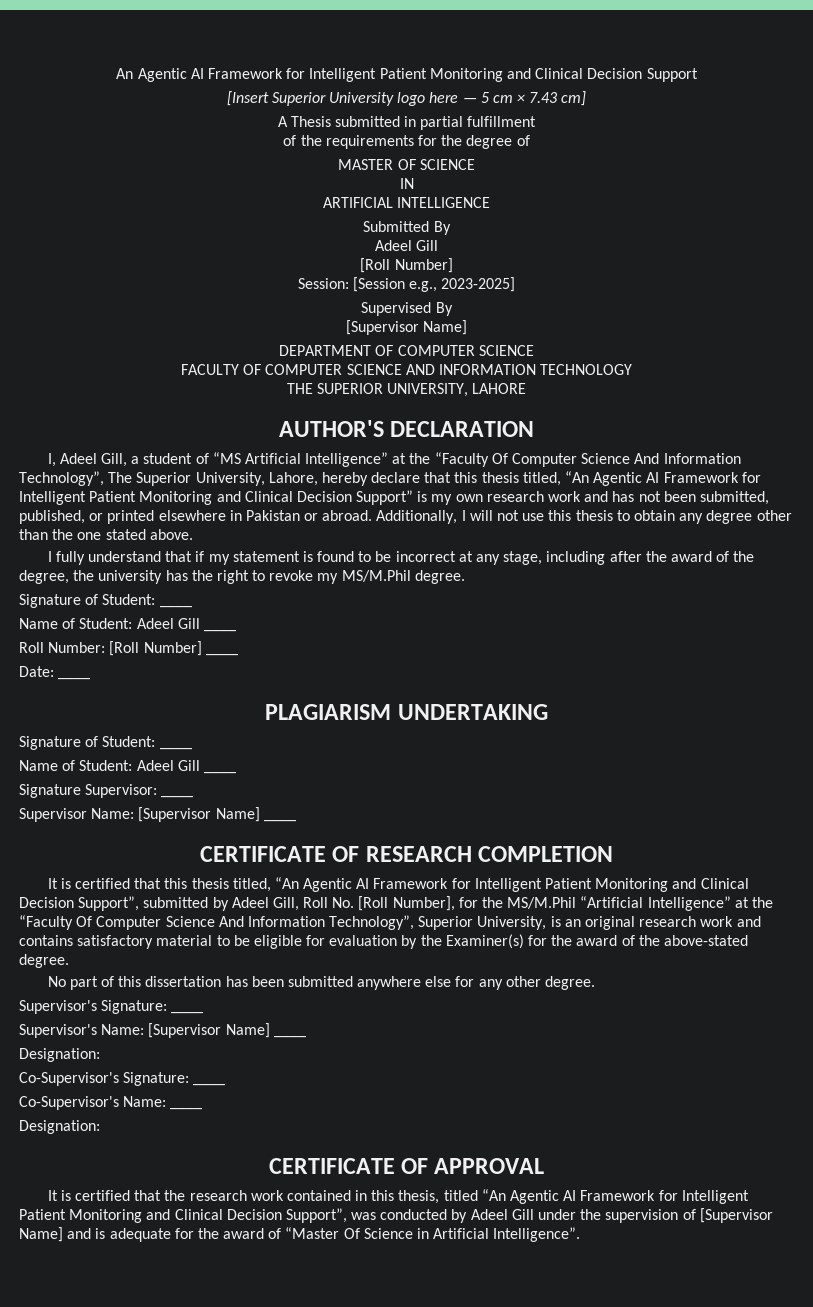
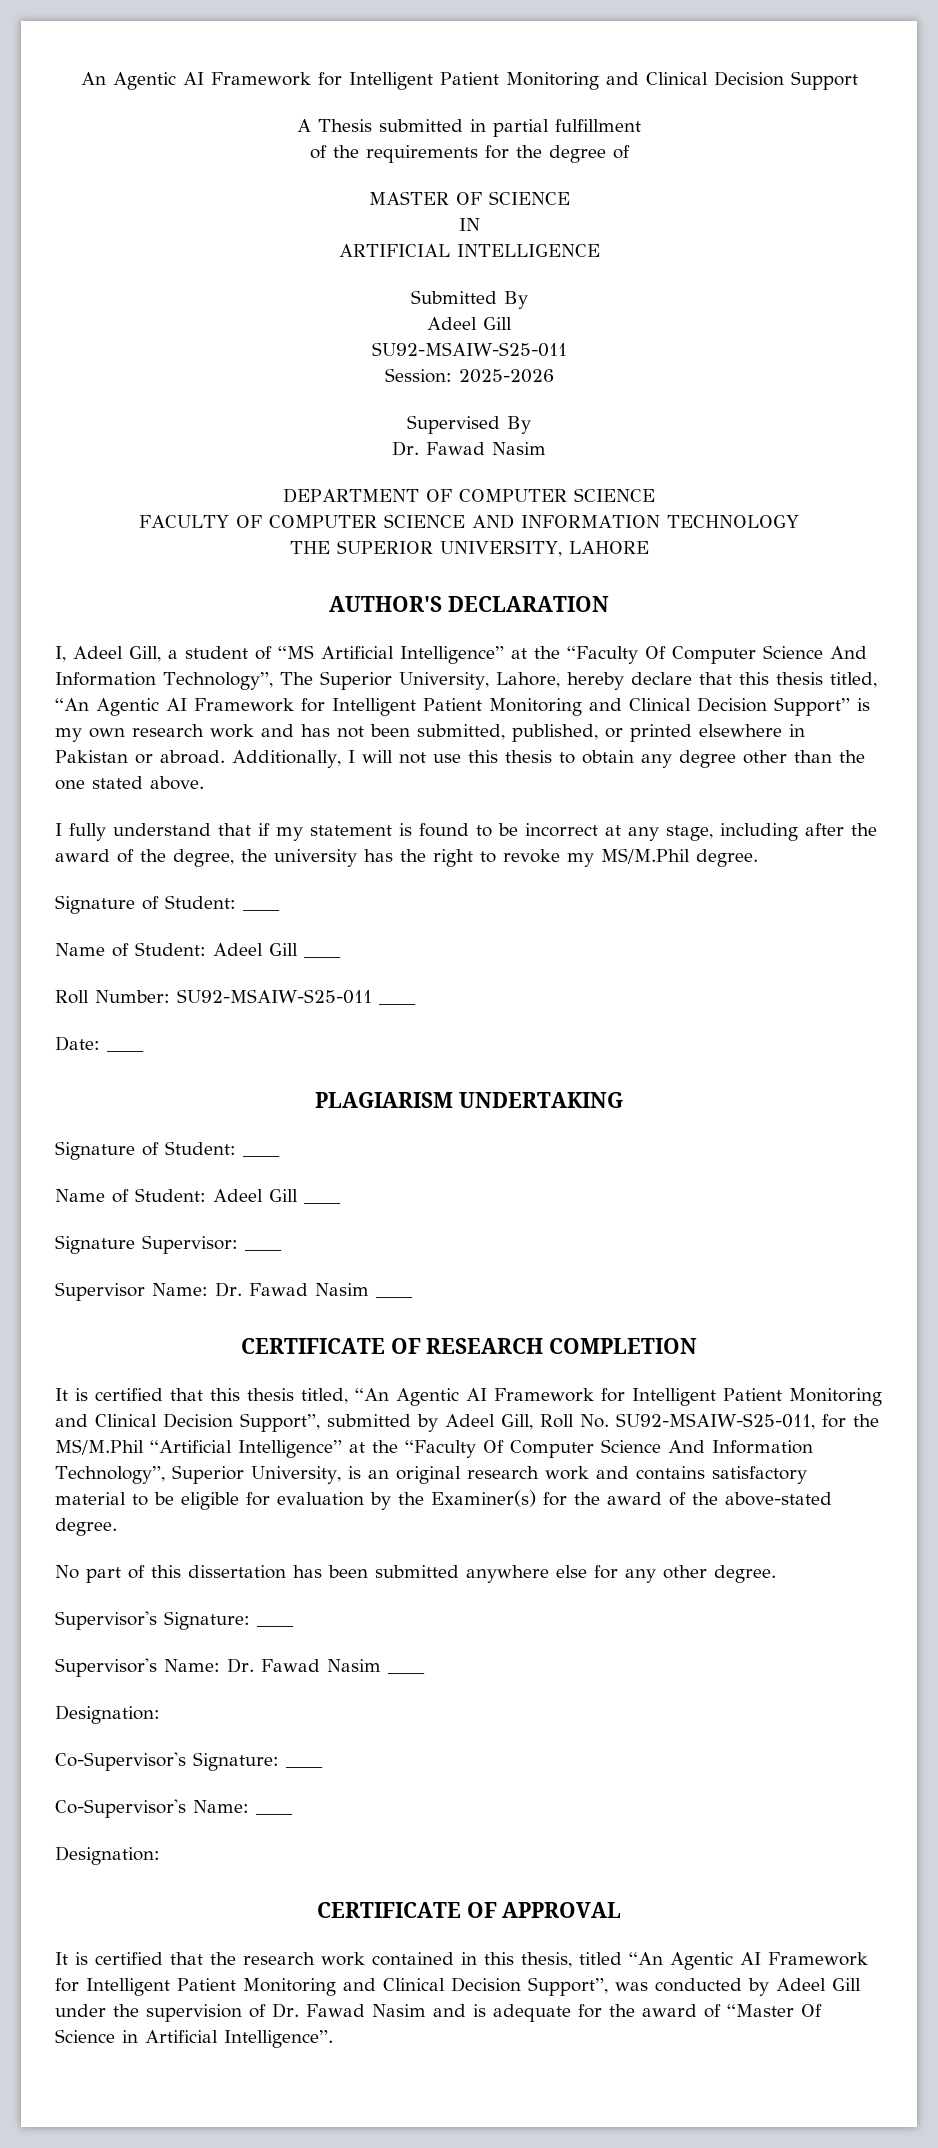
[226,91,587,106] // [Insert Superior University logo here — 5 cm × 7.43 cm] -> (858, 80) none
[360,258,453,273] [Roll Number] -> [371,342,567,357] SU92-MSAIW-S25-011
[352,277,516,292] [Session e.g., 2023-2025] -> [458,369,554,383] 2025-2026
[345,320,468,335] [Supervisor Name] -> [392,441,546,456] Dr. Fawad Nasim
[109,641,202,656] [Roll Number] -> [177,989,372,1004] SU92-MSAIW-S25-011
[138,807,260,822] [Supervisor Name] -> [215,1282,369,1297] Dr. Fawad Nasim
[358,896,455,911] [Roll Number], -> [616,1413,815,1430] SU92-MSAIW-S25-011,
[148,1023,270,1038] [Supervisor Name] -> [227,1658,381,1673] Dr. Fawad Nasim
[699,1208,773,1223] [19,1227,63,1242] [Supervisor Name] -> [272,2003,426,2018] Dr. Fawad Nasim

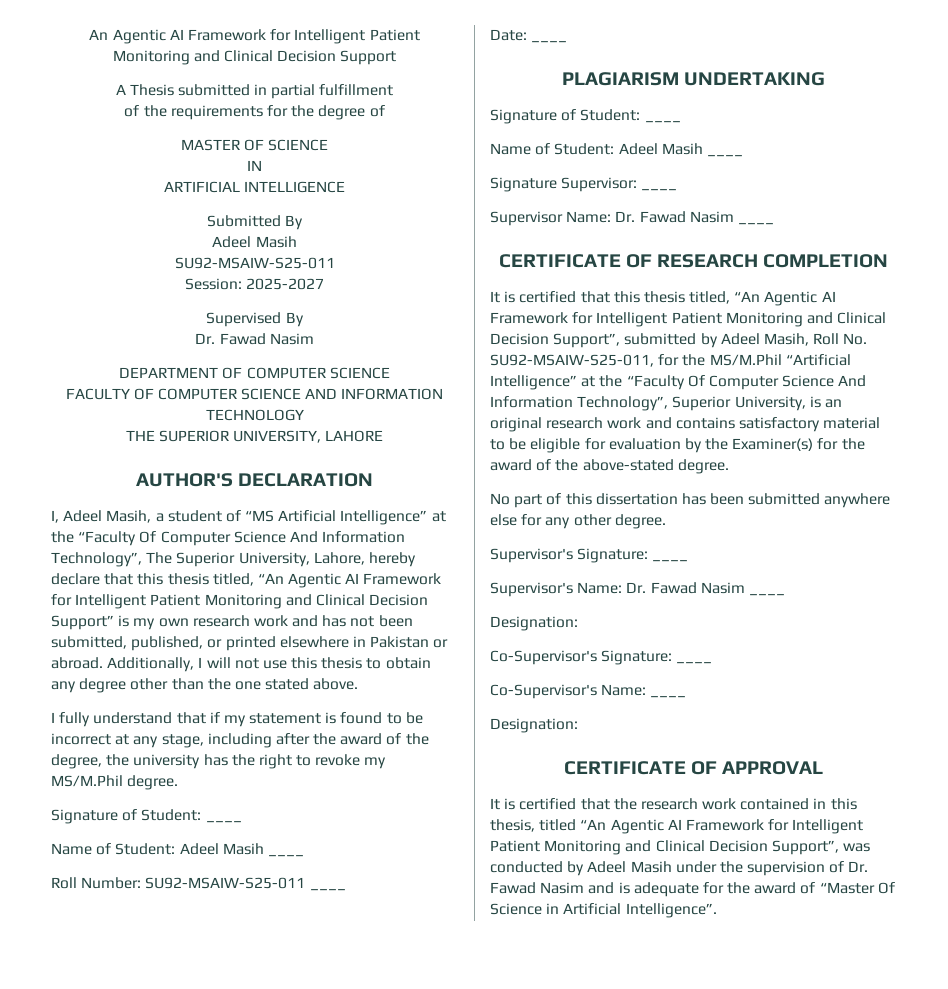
[483,317,512,330] Gill -> [255,236,297,248] Masih
[458,369,554,383] 2025-2026 -> [246,278,325,290] 2025-2027
[129,646,161,662] Gill, -> [106,510,152,523] Masih,
[269,943,298,956] Gill -> [222,843,264,855] Masih
[269,1189,298,1202] Gill -> [661,143,703,155] Masih
[501,1414,533,1430] Gill, -> [763,333,809,346] Masih,
[832,1978,861,1991] Gill -> [630,861,672,873] Masih

